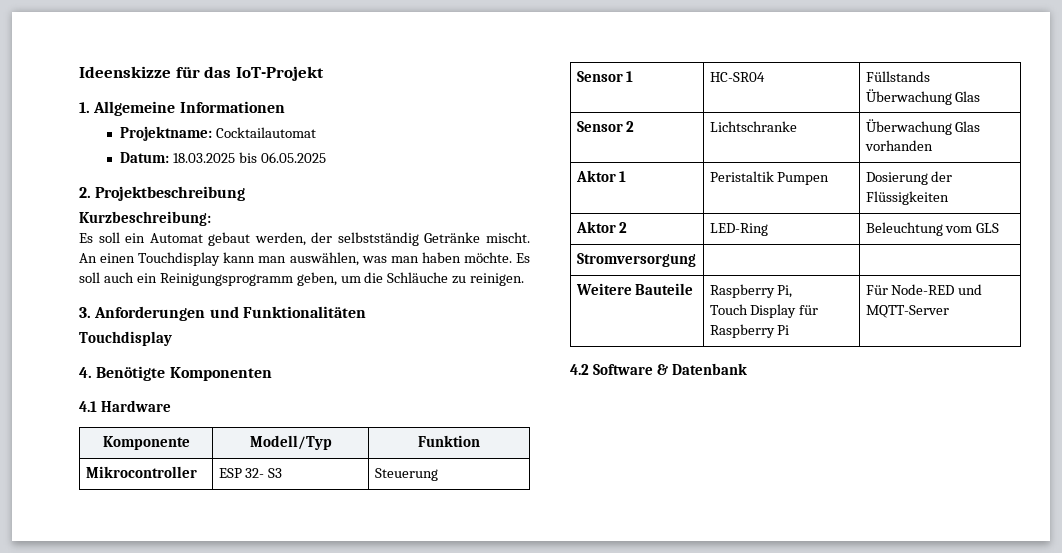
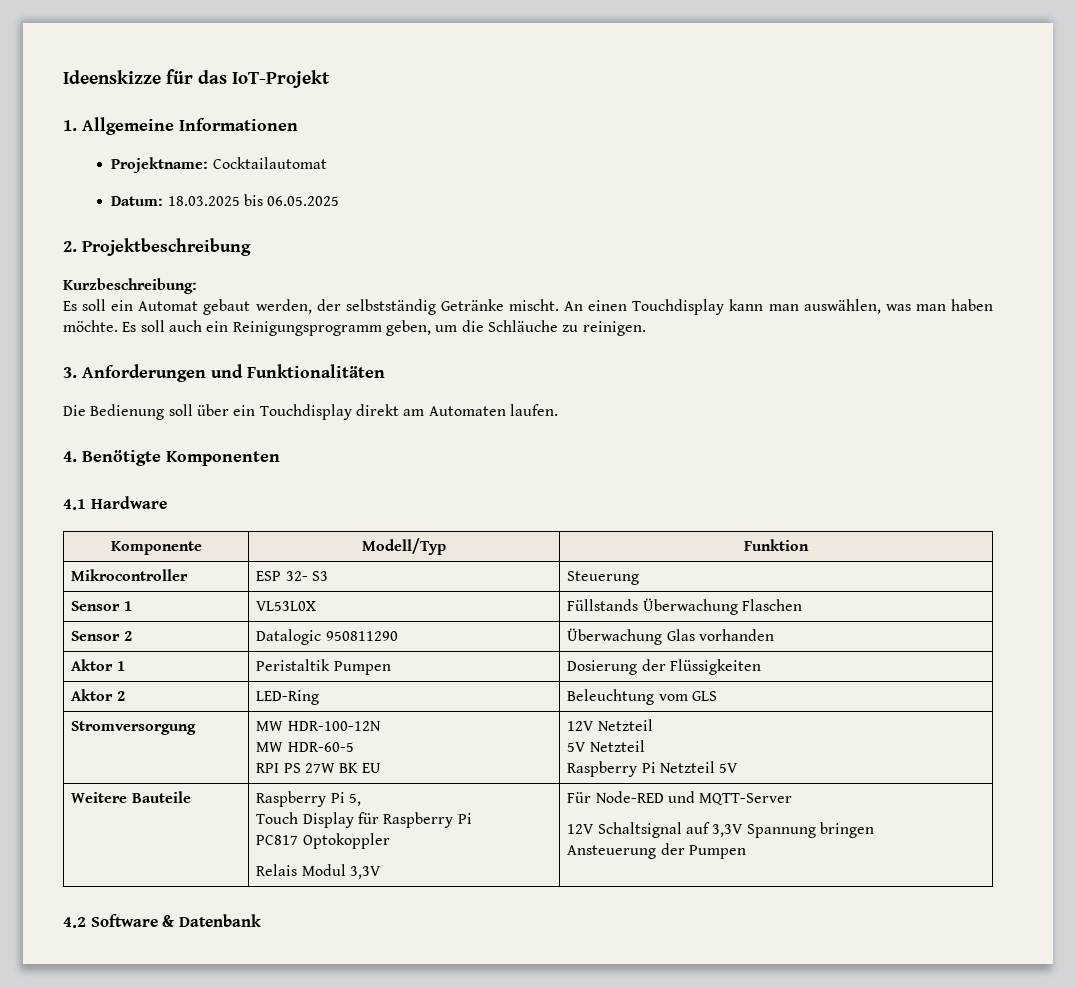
[79,331,172,346] Touchdisplay -> [63,404,558,420] Die Bedienung soll über ein Touchdisplay direkt am Automaten laufen.
[709,72,765,82] HC-SR04 -> [256,601,317,611] VL53L0X
[955,91,981,102] Glas -> [742,599,803,611] Flaschen
[709,121,797,132] Lichtschranke -> [256,629,398,645] Datalogic 950811290
(696, 260) | -> [256,721,381,731] [256,742,354,752] [256,763,381,773] [567,719,653,731] [567,740,645,752] [567,761,739,777] MW HDR-100-12N // MW HDR-60-5 // RPI PS 27W BK EU | 12V Netzteil // 5V Netzteil // Raspberry Pi Netzteil 5V
[777,285,793,298] Pi, -> [330,792,362,806] Pi 5,
(790, 330) none -> [256,833,390,849] [256,864,382,879] // PC817 Optokoppler // Relais Modul 3,3V
(949, 311) none -> [567,822,875,838] [567,843,747,859] // 12V Schaltsignal auf 3,3V Spannung bringen // Ansteuerung der Pumpen

